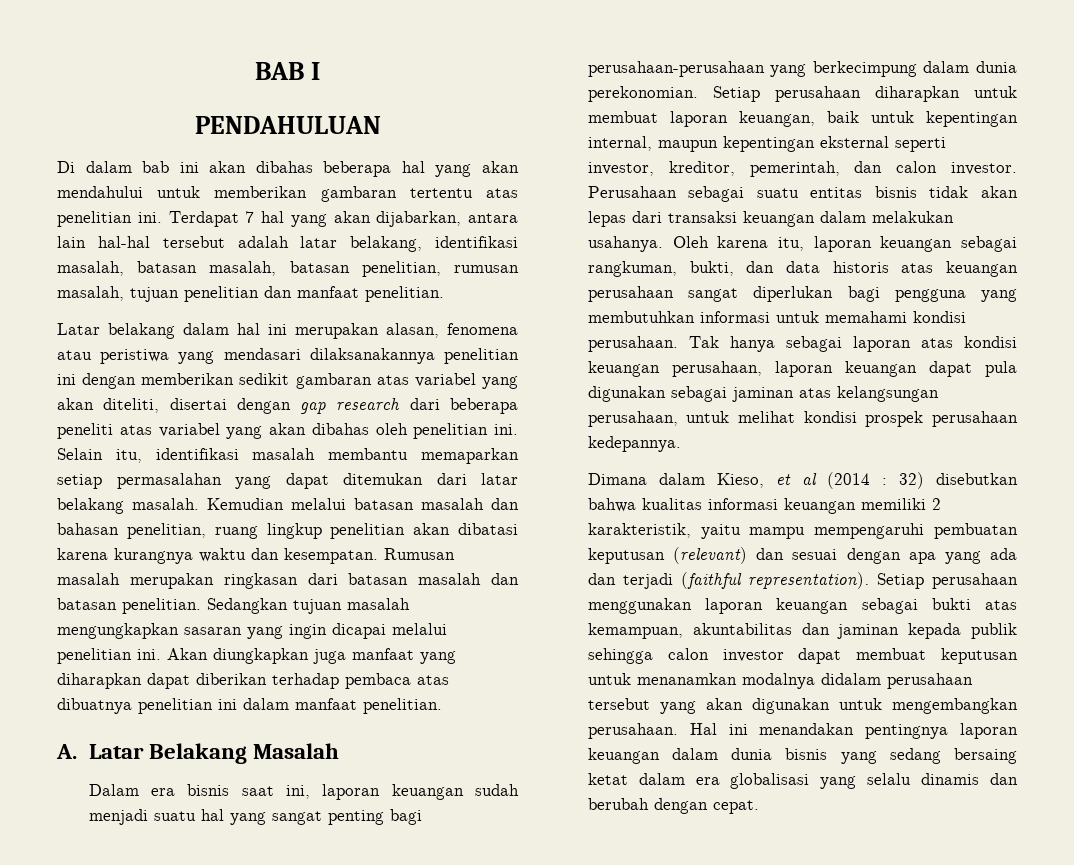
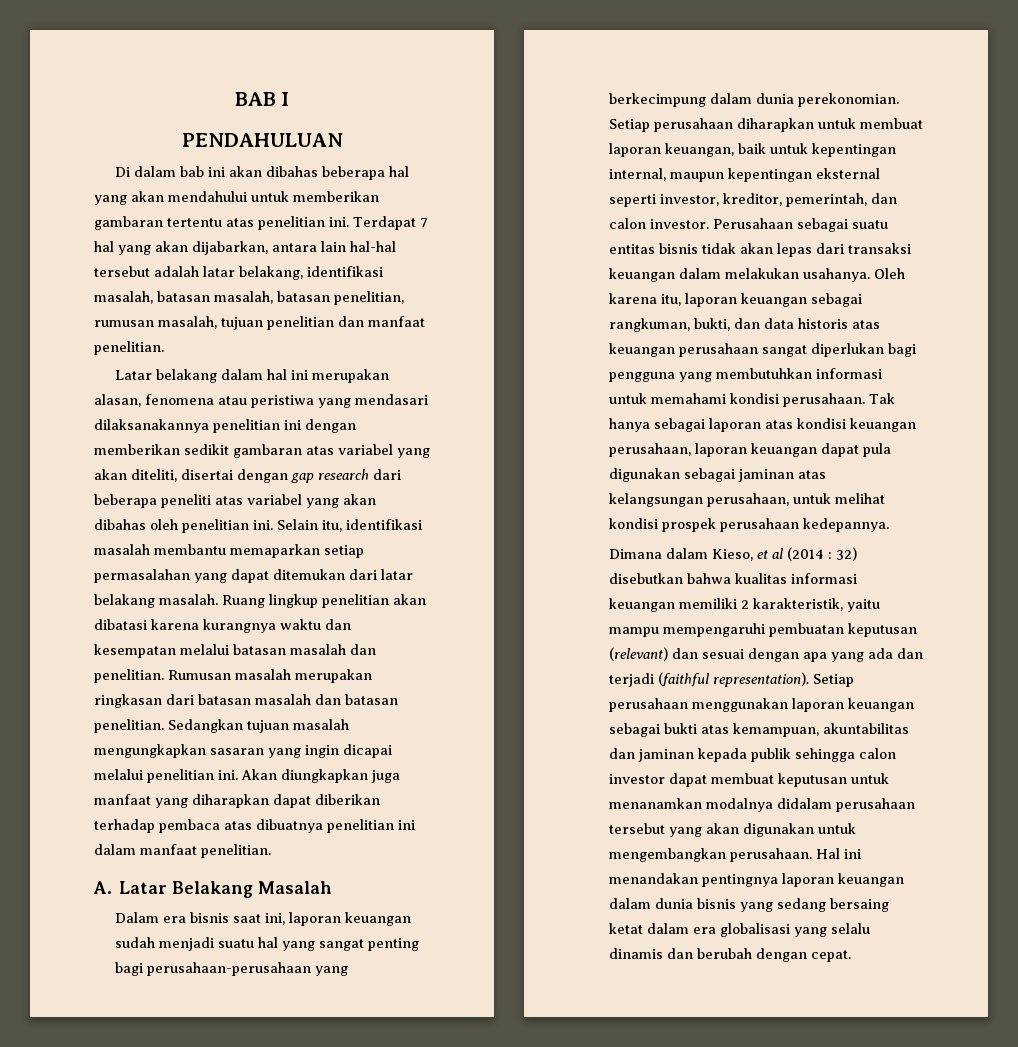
[207,498,519,510] [57,523,258,539] Kemudian melalui batasan masalah dan bahasan penelitian, ruang -> [222,595,265,608] Ruang
[284,548,378,564] kesempatan. -> [94,644,376,658] [94,669,164,683] kesempatan melalui batasan masalah dan penelitian.

